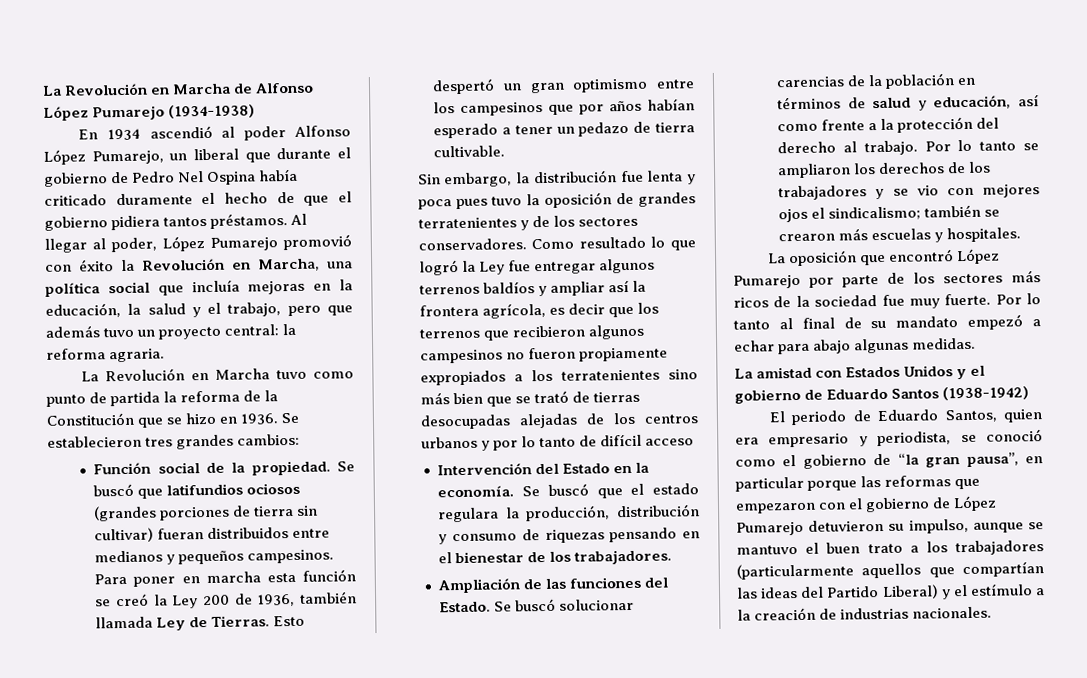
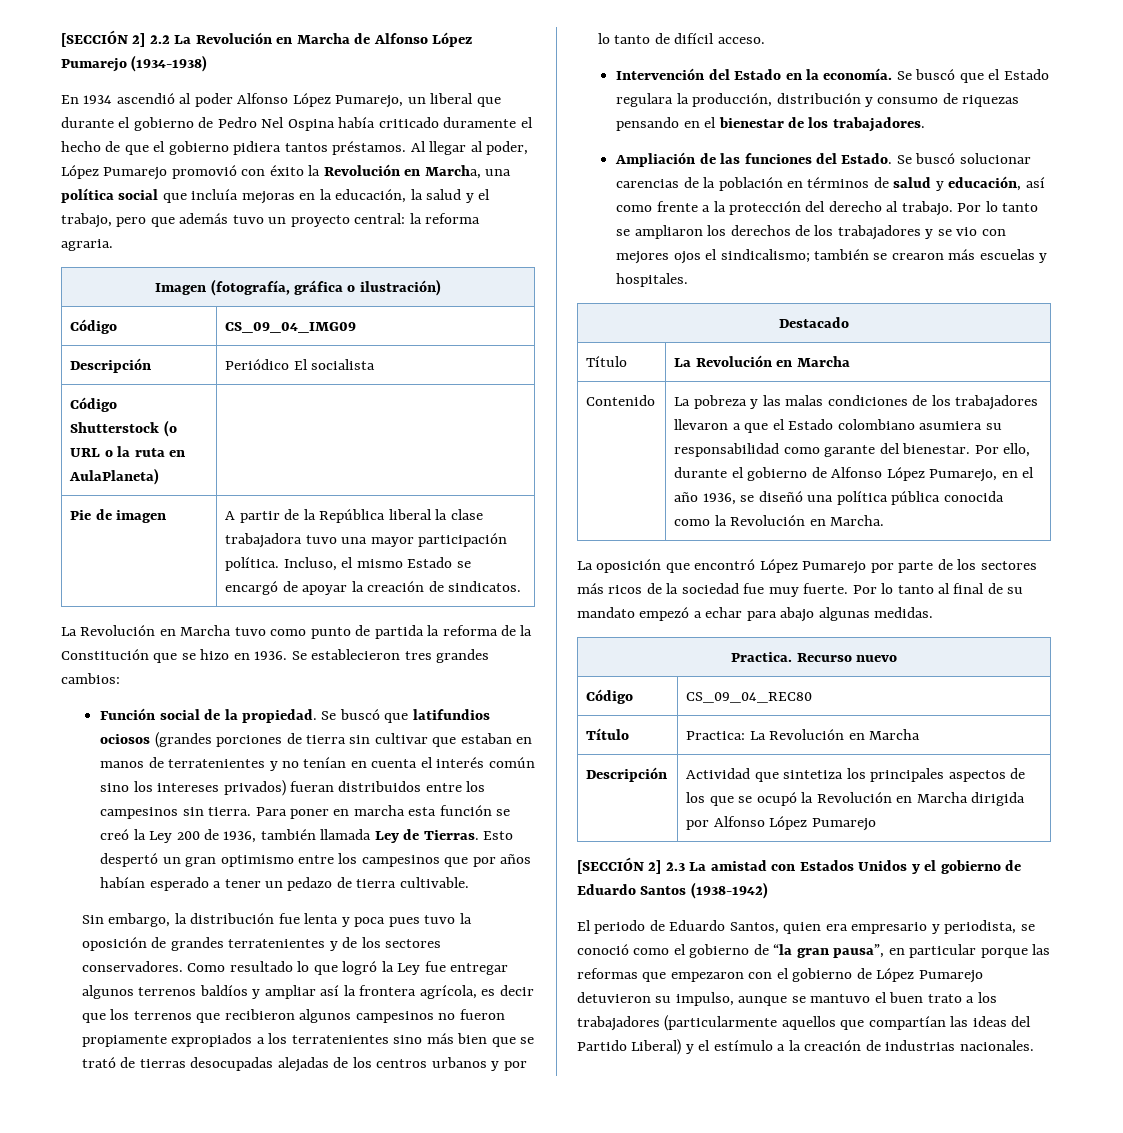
(42, 90) none -> [61,30,170,47] [SECCIÓN 2] 2.2
(166, 355) none -> [155,279,441,296] [70,319,118,334] [225,322,357,333] [70,358,152,373] [225,359,376,370] [70,397,118,412] [70,420,177,437] [70,446,186,457] [69,468,160,485] [70,509,167,523] [225,509,483,523] [225,533,508,548] [225,557,471,571] [225,581,522,595] // Imagen (fotografía, gráfica o ilustración) // Código | CS_09_04_IMG09 // Descripción | Periódico El socialista // Código Shutterstock (o URL o la ruta en AulaPlaneta) | // Pie de imagen | A partir de la República liberal la clase trabajadora tuvo una mayor participación política. Incluso, el mismo Estado se encargó de apoyar la creación de sindicatos.
[94,527,331,543] [94,549,335,565] cultivar) fueran distribuidos entre medianos y pequeños campesinos. -> [374,733,533,747] [100,757,535,771] [100,780,486,796] [100,807,252,819] cultivar que estaban en manos de terratenientes y no tenían en cuenta el interés común sino los intereses privados) fueran distribuidos entre los campesinos sin tierra.
[645,438,695,446] acceso -> [717,37,765,44] acceso.
[652,483,699,495] estado -> [1003,69,1049,80] Estado
(1022, 235) none -> [779,317,849,328] [586,356,628,367] [674,355,850,367] [586,395,656,406] [674,395,1038,410] [674,419,1002,433] [674,443,1031,457] [674,467,1034,482] [674,491,1004,505] [674,515,885,526] // Destacado // Título | La Revolución en Marcha // Contenido | La pobreza y las malas condiciones de los trabajadores llevaron a que el Estado colombiano asumiera su responsabilidad como garante del bienestar. Por ello, durante el gobierno de Alfonso López Pumarejo, en el año 1936, se diseñó una política pública conocida como la Revolución en Marcha.
(977, 343) // -> [731,652,897,662] [586,689,634,704] [686,692,813,703] [586,728,630,740] [686,729,921,740] [586,767,668,782] [686,768,1026,782] [686,792,1025,806] [686,816,876,831] [577,857,685,874] // Practica. Recurso nuevo // Código | CS_09_04_REC80 // Título | Practica: La Revolución en Marcha // Descripción | Actividad que sintetiza los principales aspectos de los que se ocupó la Revolución en Marcha dirigida por Alfonso López Pumarejo // [SECCIÓN 2] 2.3

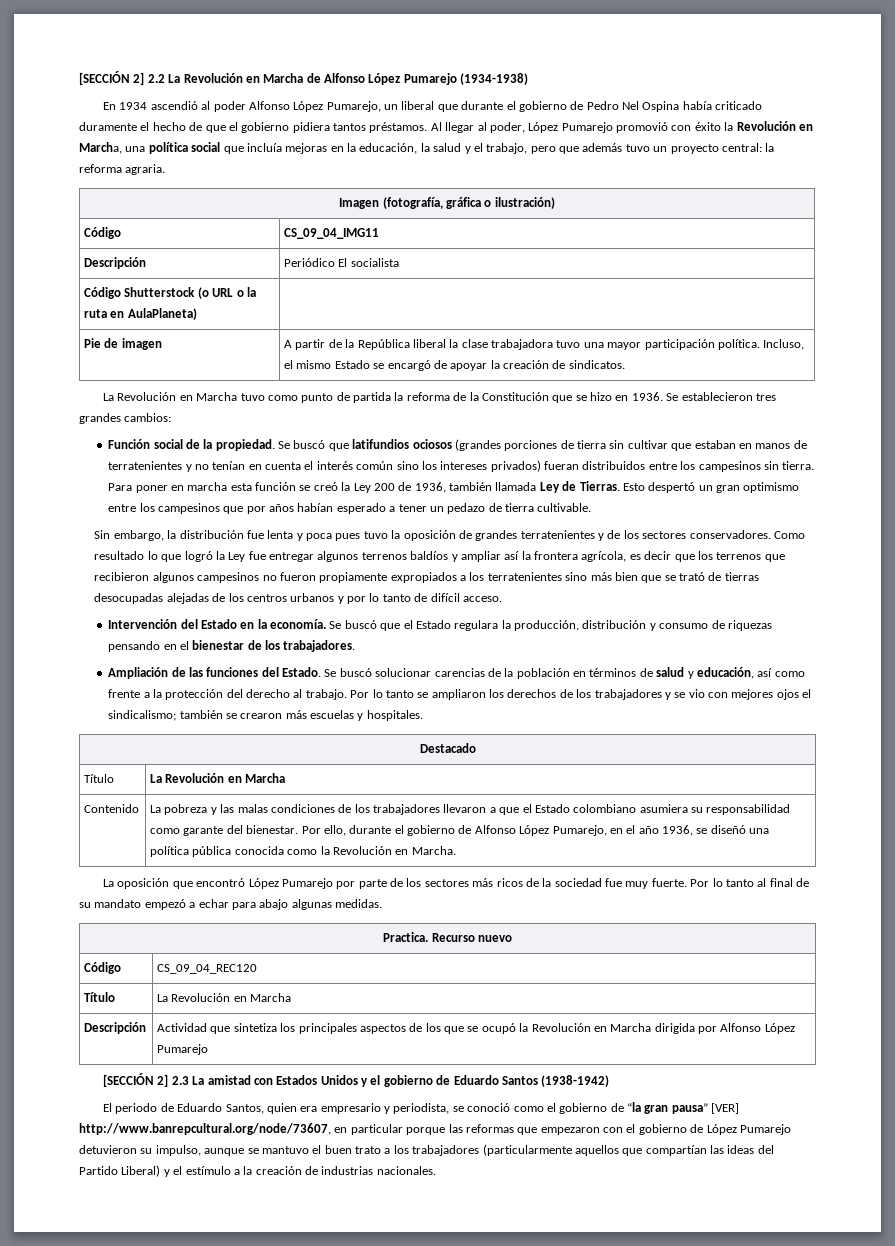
[225,322,357,333] CS_09_04_IMG09 -> [284,228,380,239] CS_09_04_IMG11
[686,692,813,703] [586,728,630,740] [686,731,746,740] CS_09_04_REC80 // Título | Practica: -> [157,964,258,974] [84,992,116,1002] CS_09_04_REC120 // Título |
[833,944,885,958] pausa”, -> [671,1103,740,1114] [79,1123,331,1135] pausa” [VER] http://www.banrepcultural.org/node/73607,

